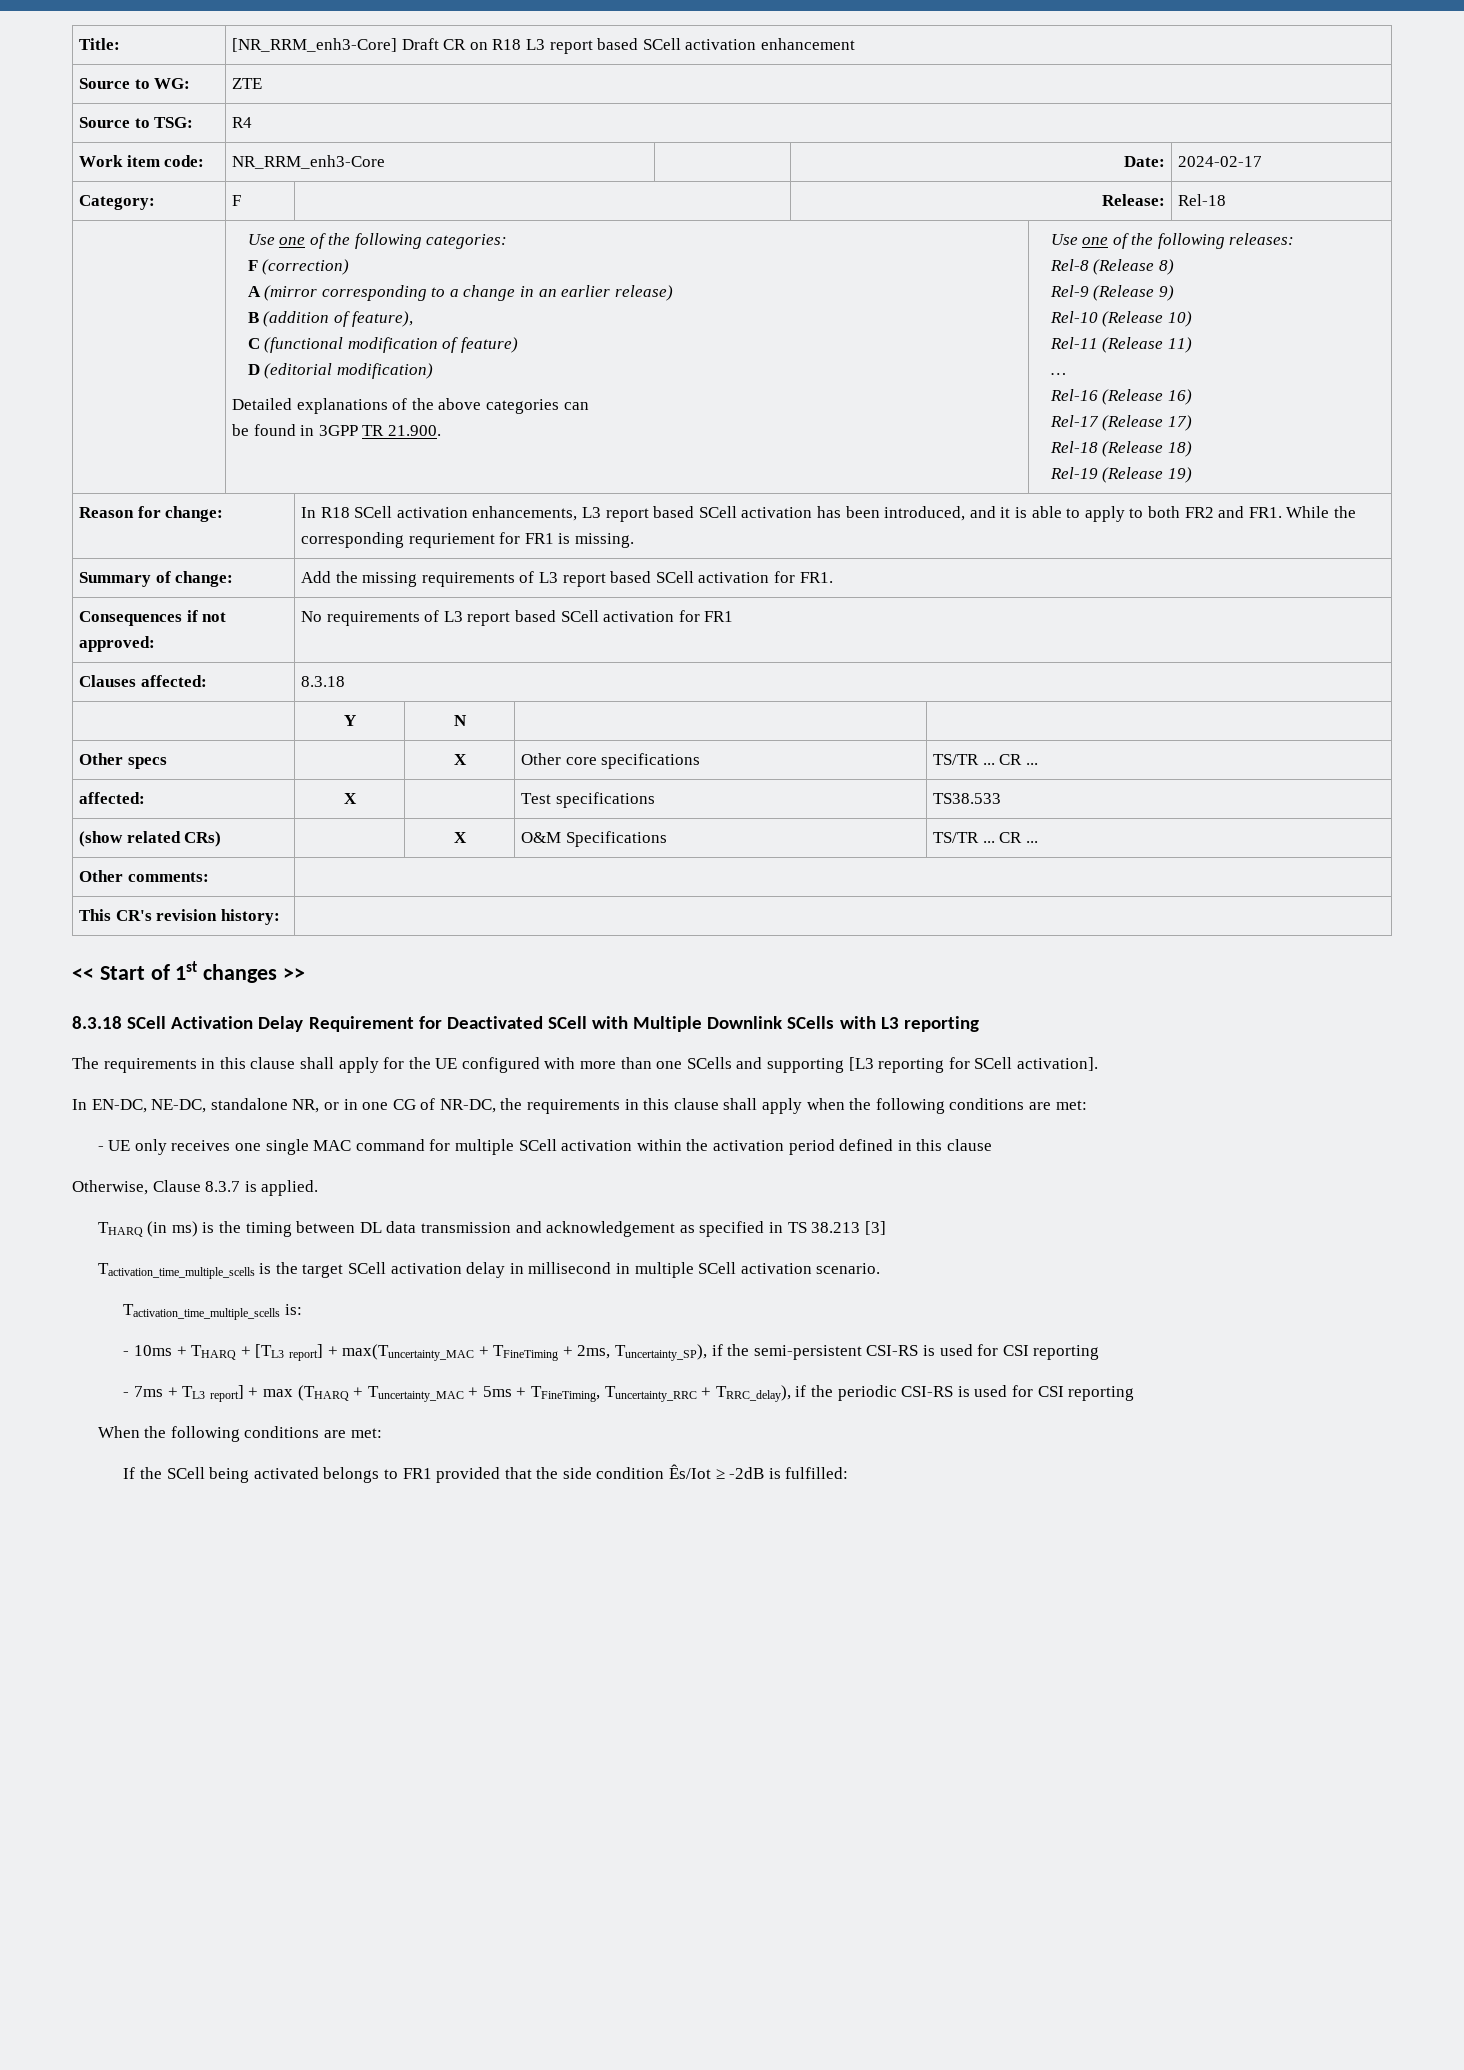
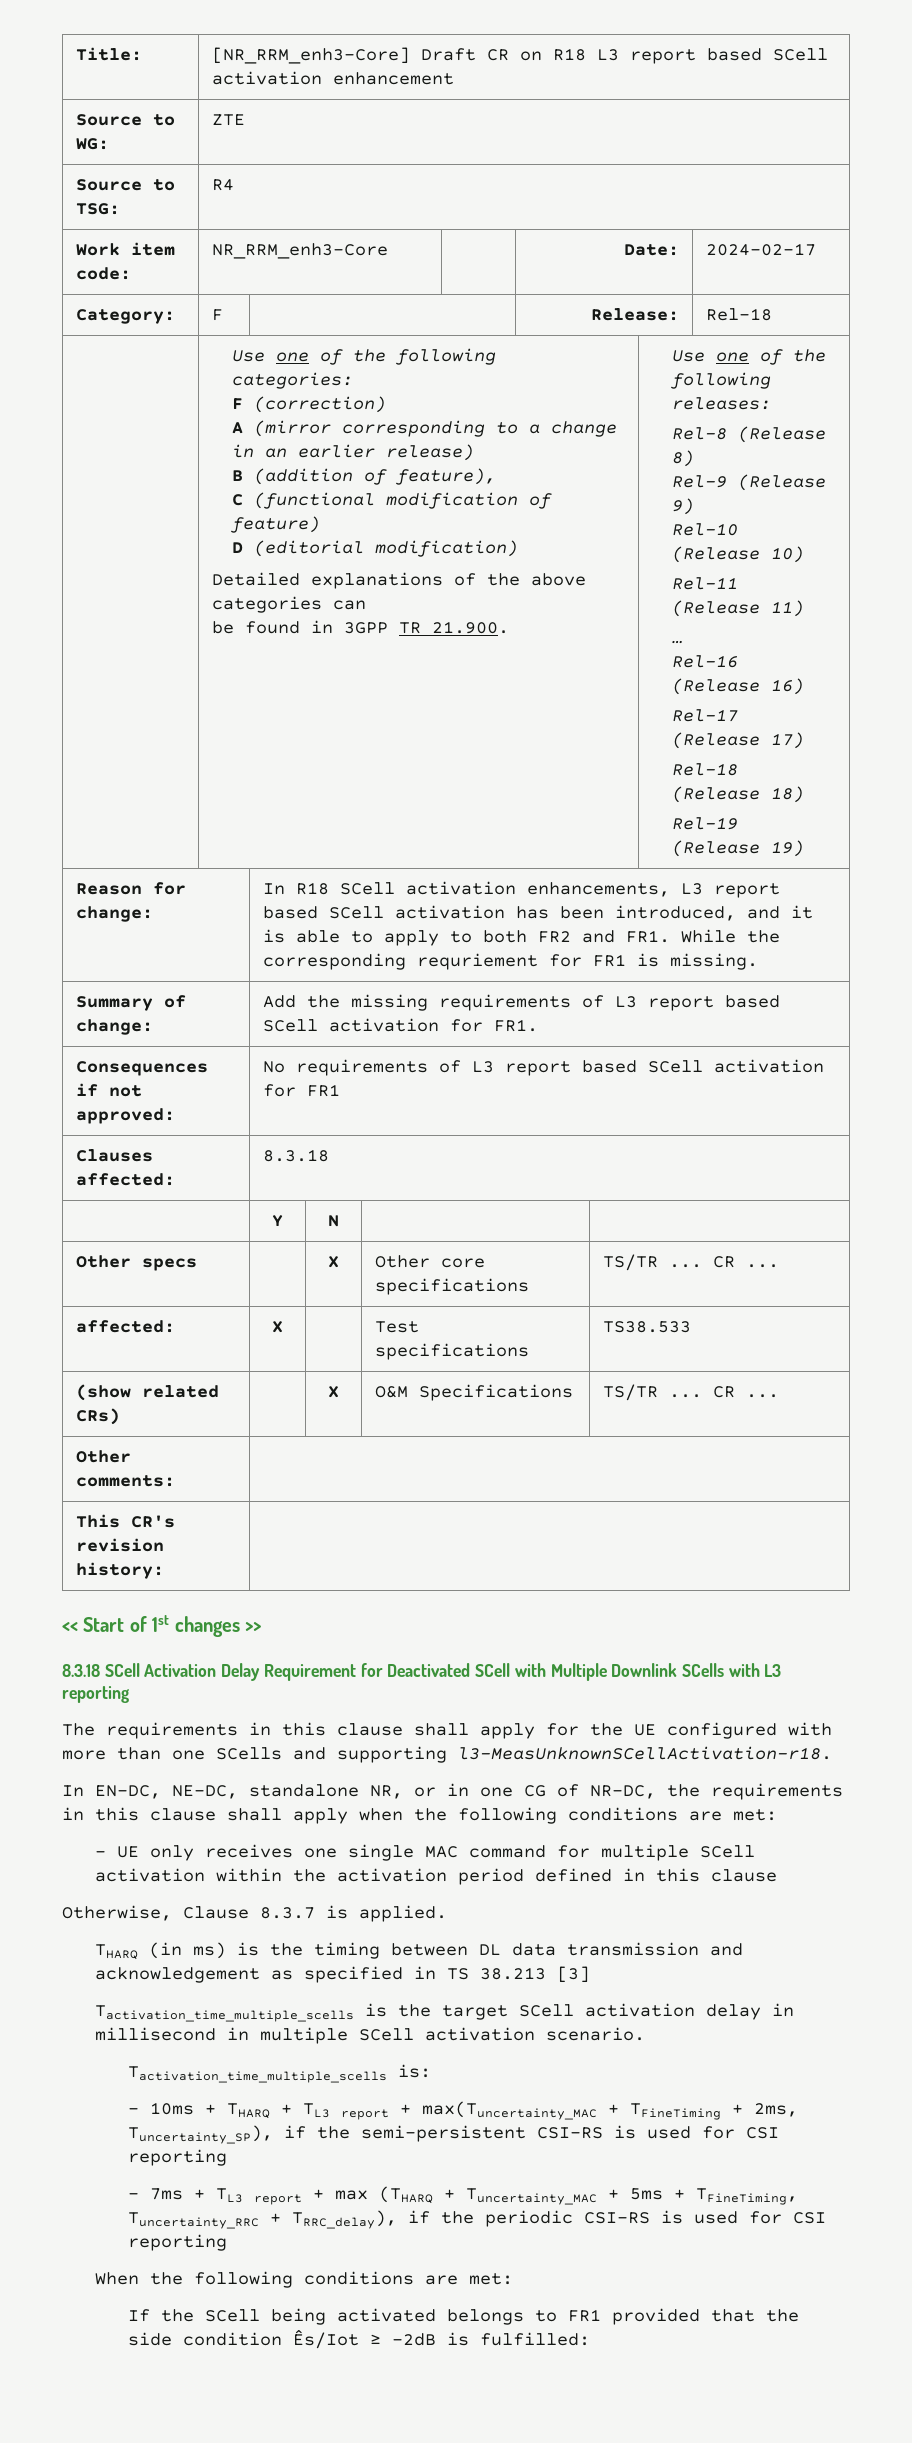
[848,1057,1098,1073] [L3 reporting for SCell activation]. -> [458,1746,832,1760] l3-MeasUnknownSCellActivation-r18.
[255,1344,323,1361] [TL3 report] -> [303,2103,390,2120] TL3 report
[209,1385,244,1402] report] -> [254,2194,303,2205] report

